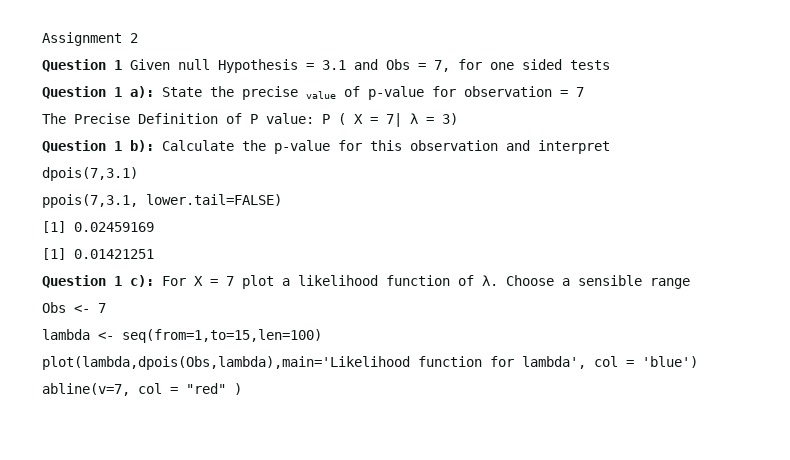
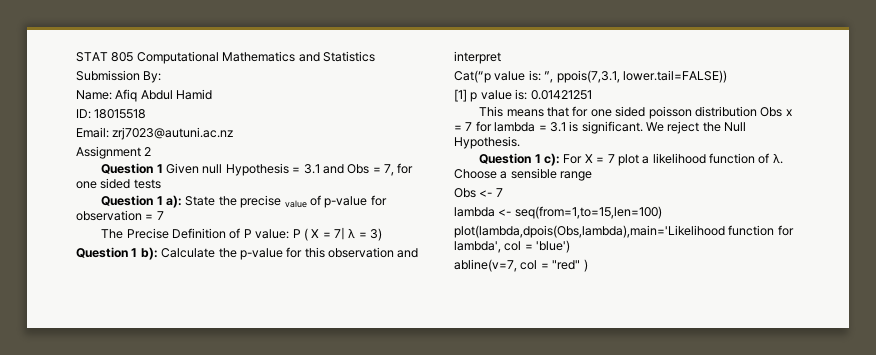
(42, 39) none -> [76,51,375,64] [76,70,162,83] [76,89,213,102] [76,109,147,119] [76,127,234,140] STAT 805 Computational Mathematics and Statistics // Submission By: // Name: Afiq Abdul Hamid // ID: 18015518 // Email: zrj7023@autuni.ac.nz //
[42,167,138,181] [42,194,282,208] [42,221,154,233] [42,248,154,260] dpois(7,3.1) // ppois(7,3.1, lower.tail=FALSE) // [1] 0.02459169 // [1] 0.01421251 -> [454,70,727,83] [454,89,592,102] [479,106,792,119] [454,121,747,134] [454,136,520,149] Cat(“p value is: ”, ppois(7,3.1, lower.tail=FALSE)) // [1] p value is: 0.01421251 // This means that for one sided poisson distribution Obs x = 7 for lambda = 3.1 is significant. We reject the Null Hypothesis.

